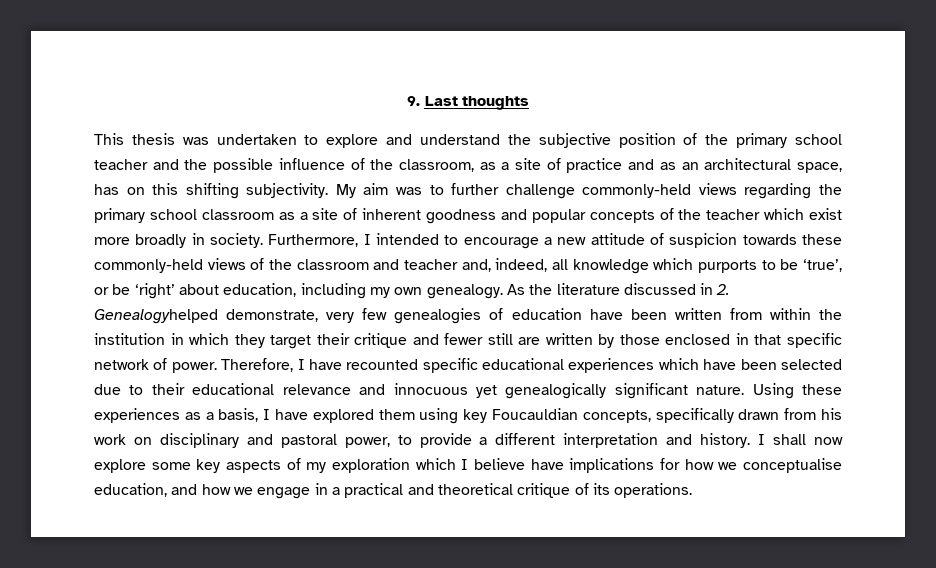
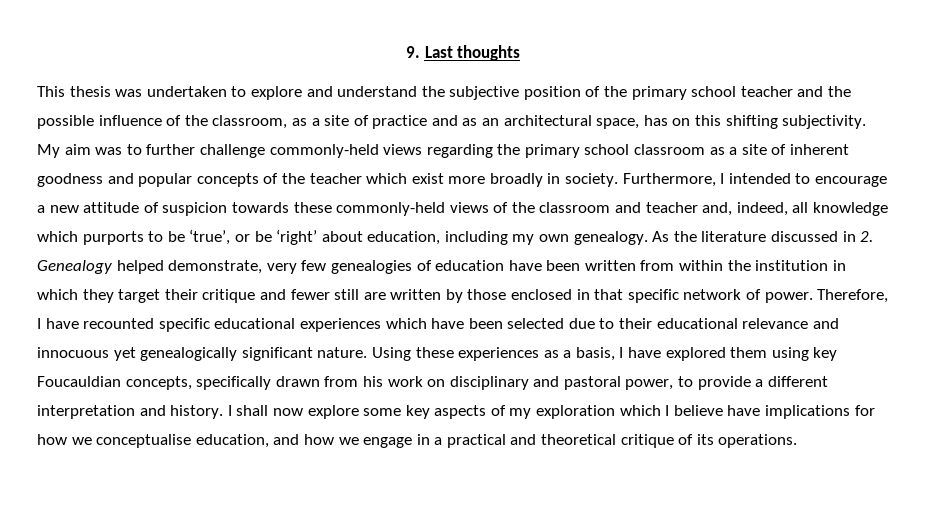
[94,309,218,324] Genealogyhelped -> [37,260,164,274] Genealogy helped

